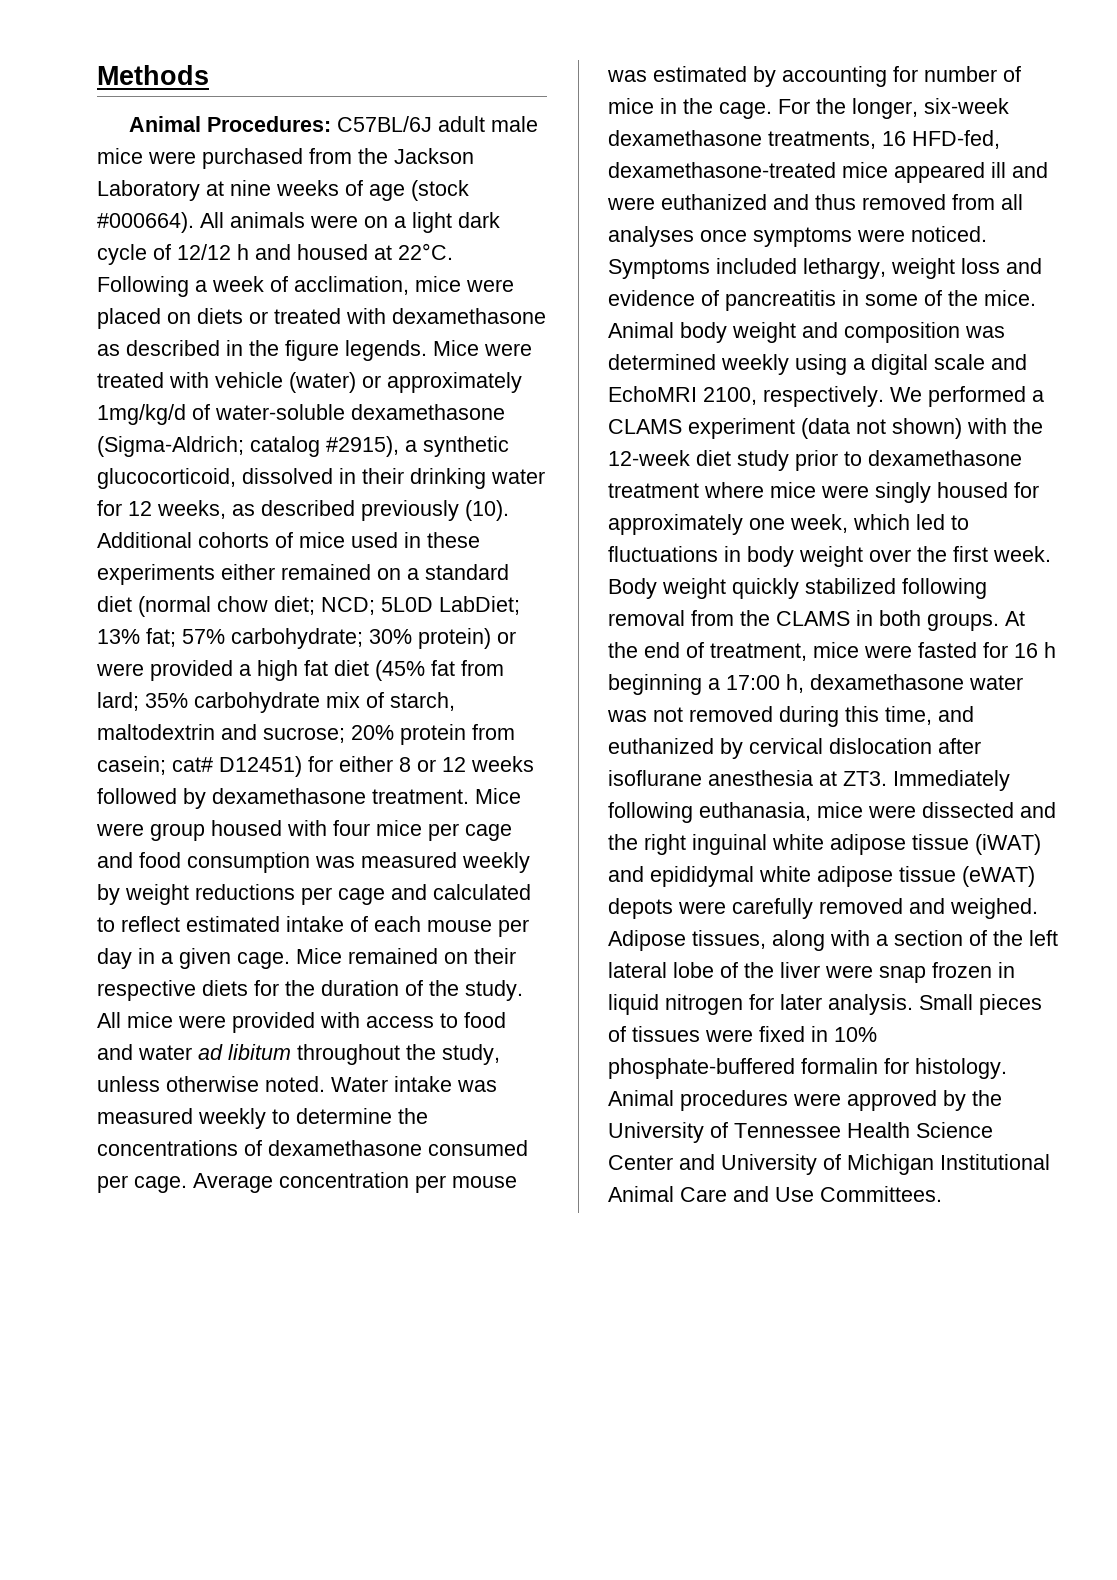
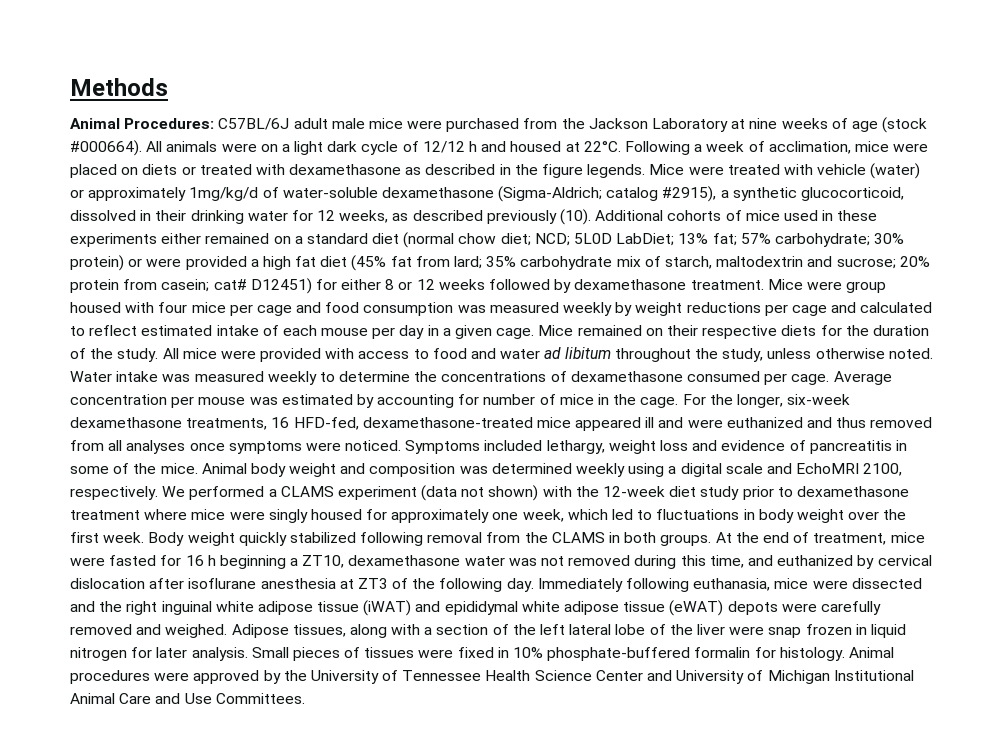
[726,674,804,693] 17:00 h, -> [302,555,345,568] ZT10,
[843,771,887,786] ZT3. -> [357,578,534,592] ZT3 of the following day.

